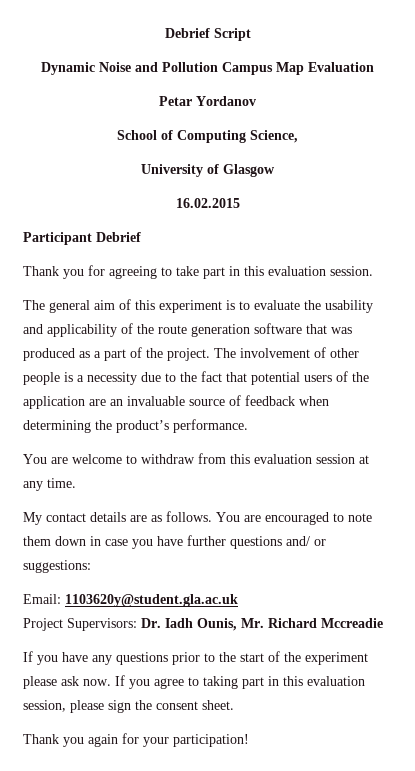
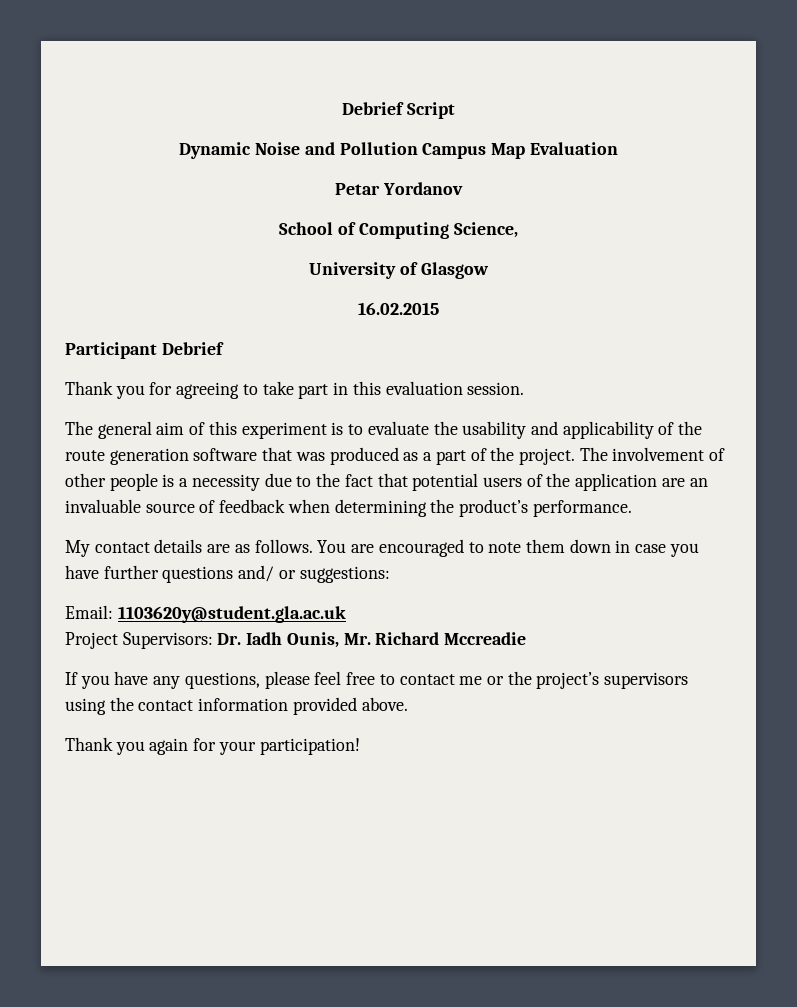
[23,453,369,464] [23,478,76,491] // You are welcome to withdraw from this evaluation session at any time. -> (632, 508) none
[116,651,368,665] [23,675,365,689] [23,700,234,713] questions prior to the start of the experiment please ask now. If you agree to taking part in this evaluation session, please sign the consent sheet. -> [184,671,689,689] [65,697,408,715] questions, please feel free to contact me or the project’s supervisors using the contact information provided above.

